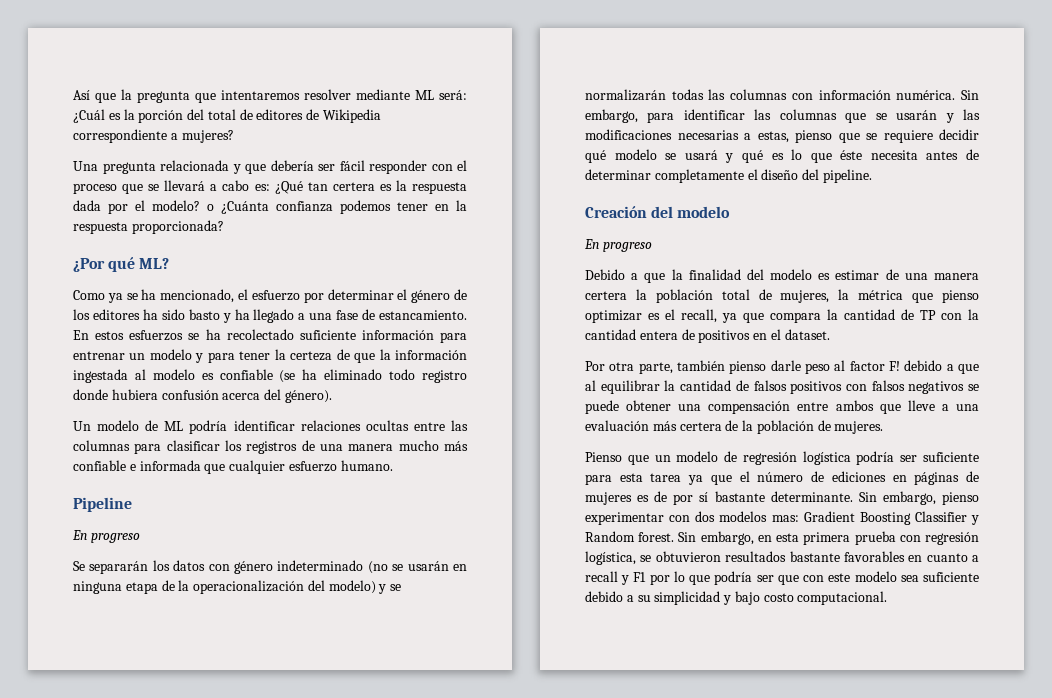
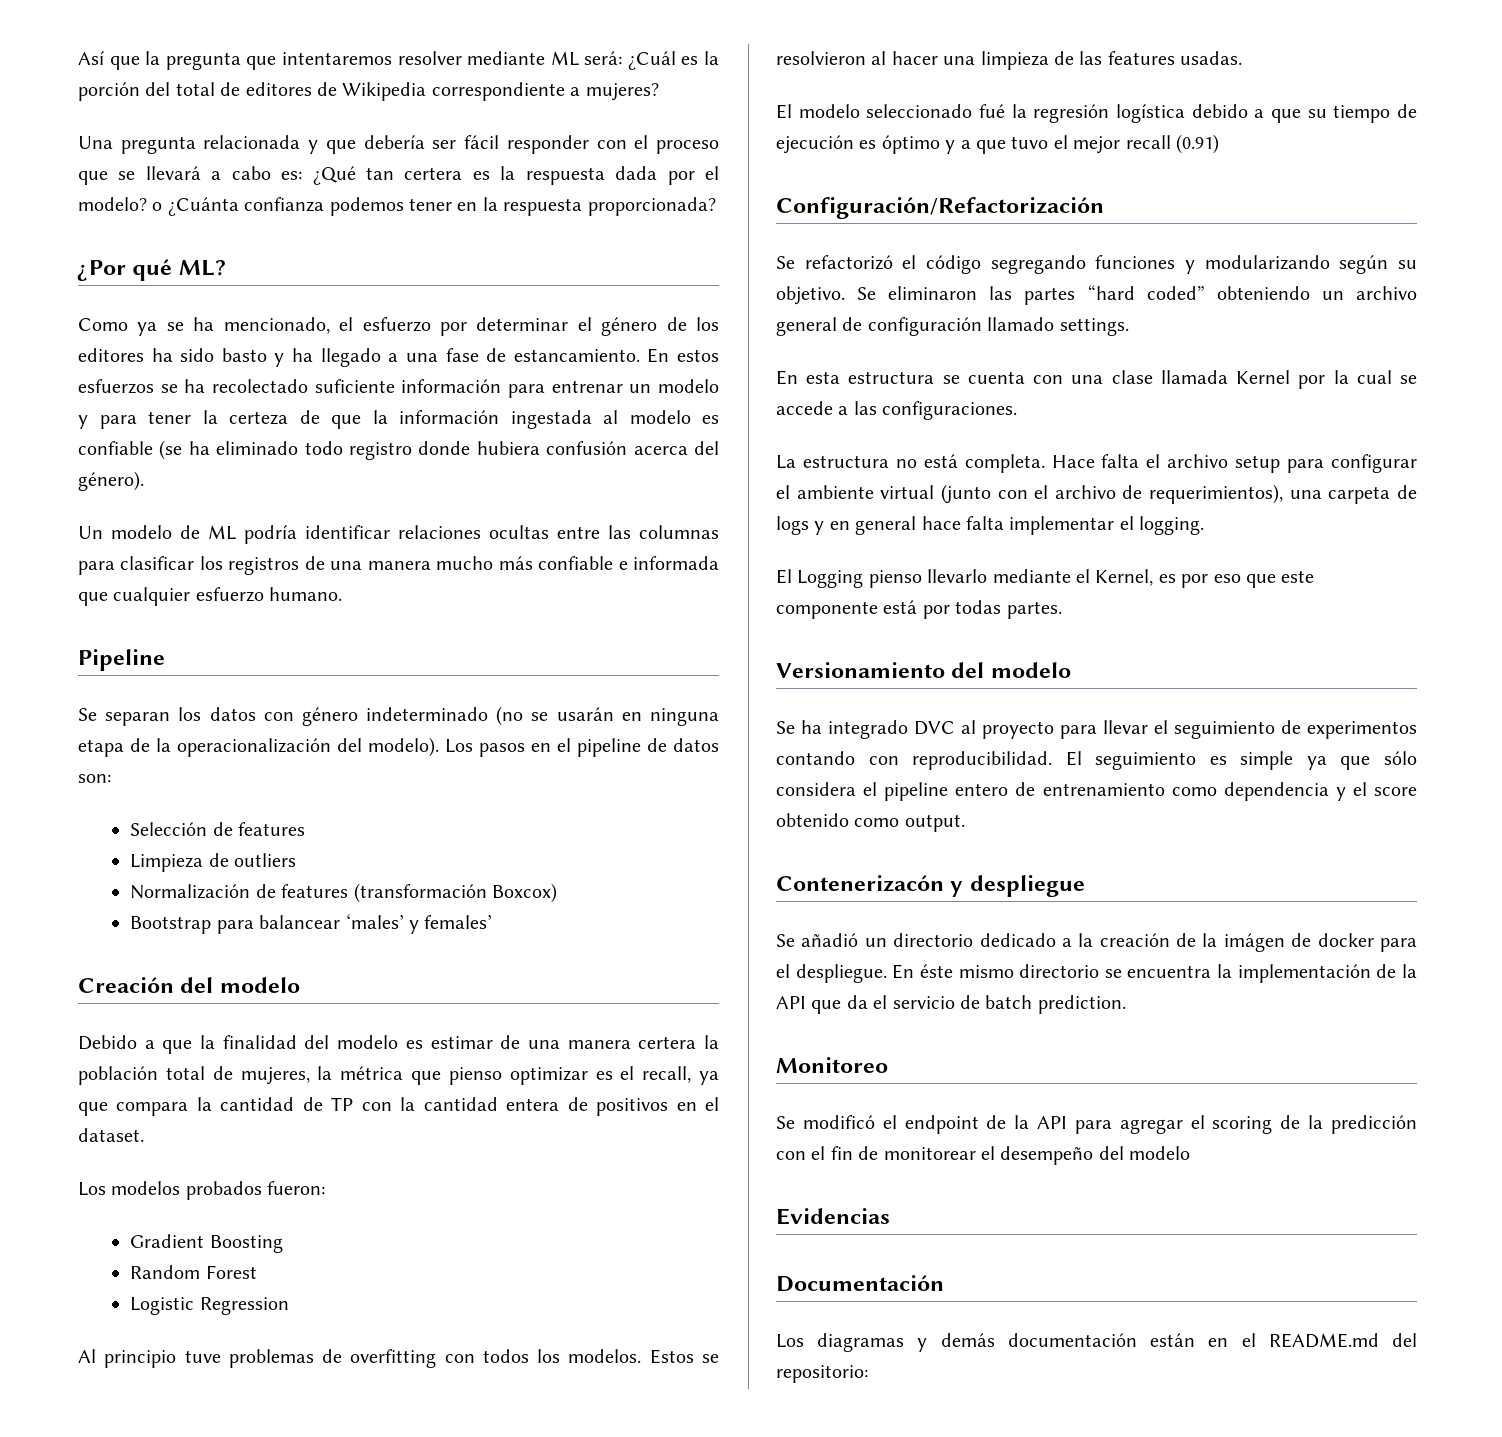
[72,530,140,543] [73,561,149,574] // En progreso // Se separarán -> [78,708,171,726] // Se separan
[328,580,402,594] [585,89,979,101] [585,109,980,123] [585,129,979,143] [585,149,979,163] [585,169,872,183] modelo) y se normalizarán todas las columnas con información numérica. Sin embargo, para identificar las columnas que se usarán y las modificaciones necesarias a estas, pienso que se requiere decidir qué modelo se usará y qué es lo que éste necesita antes de determinar completamente el diseño del pipeline. -> [368,737,719,757] [78,774,111,783] [130,822,306,836] [130,853,297,872] [130,883,558,903] [130,914,493,934] modelo). Los pasos en el pipeline de datos son: // Selección de features // Limpieza de outliers // Normalización de features (transformación Boxcox) // Bootstrap para balancear ‘males’ y females’
[584,239,652,252] // En progreso -> (300, 985) none
[585,360,979,374] [585,380,979,394] [585,400,979,414] [585,420,884,434] [585,451,979,465] [585,471,979,485] [585,491,979,505] [585,511,979,525] [585,531,979,545] [585,551,979,565] [585,571,979,585] [585,591,888,605] Por otra parte, también pienso darle peso al factor F! debido a que al equilibrar la cantidad de falsos positivos con falsos negativos se puede obtener una compensación entre ambos que lleve a una evaluación más certera de la población de mujeres. // Pienso que un modelo de regresión logística podría ser suficiente para esta tarea ya que el número de ediciones en páginas de mujeres es de por sí bastante determinante. Sin embargo, pienso experimentar con dos modelos mas: Gradient Boosting Classifier y Random forest. Sin embargo, en esta primera prueba con regresión logística, se obtuvieron resultados bastante favorables en cuanto a recall y F1 por lo que podría ser que con este modelo sea suficiente debido a su simplicidad y bajo costo computacional. -> [78,1181,326,1200] [130,1234,283,1253] [130,1265,257,1279] [130,1297,289,1315] [78,1349,719,1368] [776,51,1243,70] [776,104,1417,123] [776,134,1219,154] [776,197,1104,219] [776,255,1417,274] [776,285,1417,305] [776,317,1129,336] [776,370,1418,389] [776,401,1018,420] [776,454,1417,473] [776,484,1417,504] [776,516,1205,535] [776,569,1315,588] [776,600,1062,619] [776,662,1071,678] [776,720,1417,739] [776,751,1417,770] [776,782,1417,801] [776,813,965,832] [776,875,1085,897] [776,933,1417,952] [776,964,1417,983] [776,995,1126,1014] [776,1057,888,1073] [776,1115,1417,1134] [776,1146,1191,1165] [776,1208,890,1225] [776,1275,944,1292] [776,1333,1417,1352] [776,1365,868,1383] Los modelos probados fueron: // Gradient Boosting // Random Forest // Logistic Regression // Al principio tuve problemas de overfitting con todos los modelos. Estos se resolvieron al hacer una limpieza de las features usadas. // El modelo seleccionado fué la regresión logística debido a que su tiempo de ejecución es óptimo y a que tuvo el mejor recall (0.91) // Configuración/Refactorización // Se refactorizó el código segregando funciones y modularizando según su objetivo. Se eliminaron las partes “hard coded” obteniendo un archivo general de configuración llamado settings. // En esta estructura se cuenta con una clase llamada Kernel por la cual se accede a las configuraciones. // La estructura no está completa. Hace falta el archivo setup para configurar el ambiente virtual (junto con el archivo de requerimientos), una carpeta de logs y en general hace falta implementar el logging. // El Logging pienso llevarlo mediante el Kernel, es por eso que este componente está por todas partes. // Versionamiento del modelo // Se ha integrado DVC al proyecto para llevar el seguimiento de experimentos contando con reproducibilidad. El seguimiento es simple ya que sólo considera el pipeline entero de entrenamiento como dependencia y el score obtenido como output. // Contenerizacón y despliegue // Se añadió un directorio dedicado a la creación de la imágen de docker para el despliegue. En éste mismo directorio se encuentra la implementación de la API que da el servicio de batch prediction. // Monitoreo // Se modificó el endpoint de la API para agregar el scoring de la predicción con el fin de monitorear el desempeño del modelo // Evidencias // Documentación // Los diagramas y demás documentación están en el README.md del repositorio:

